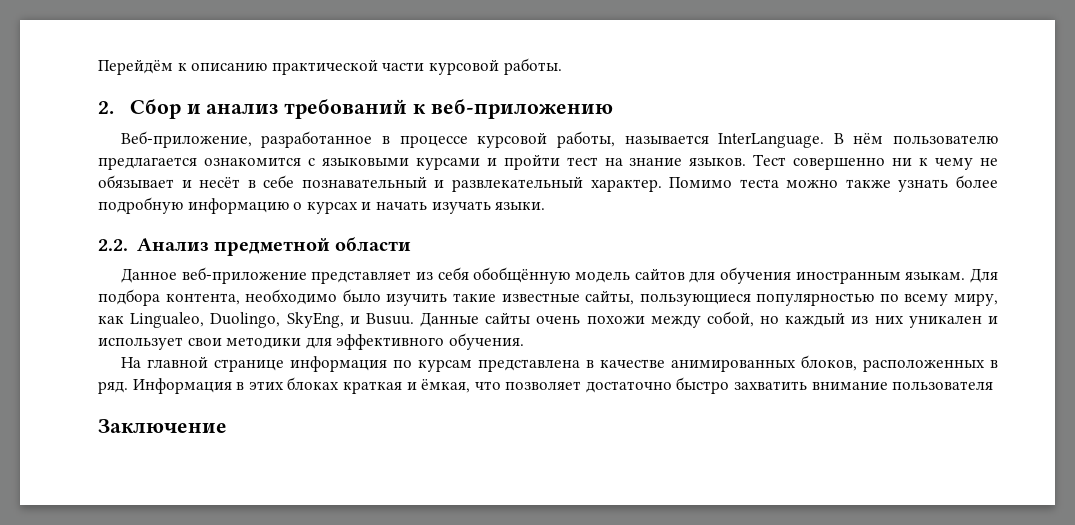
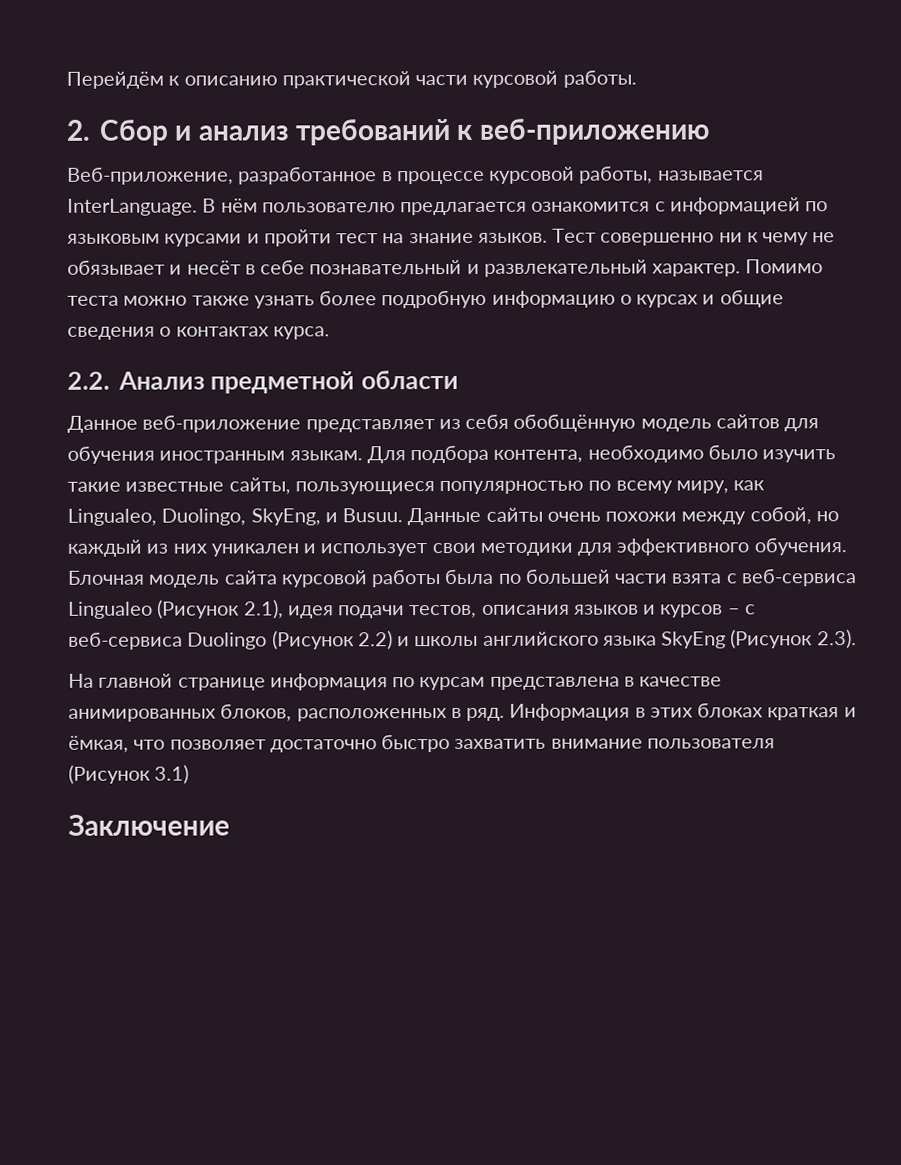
[321,158,409,166] языковыми -> [669,197,829,215] [67,233,160,244] информацией по языковым
[375,201,546,214] начать изучать языки. -> [719,289,784,308] [67,326,330,340] общие сведения о контактах курса.
(524, 341) none -> [67,568,857,588] [68,599,756,619] [68,629,857,650] Блочная модель сайта курсовой работы была по большей части взята с веб-сервиса Lingualeo (Рисунок 2.1), идея подачи тестов, описания языков и курсов – с веб-сервиса Duolingo (Рисунок 2.2) и школы английского языка SkyEng (Рисунок 2.3).
(994, 385) none -> [68,764,190,784] (Рисунок 3.1)

